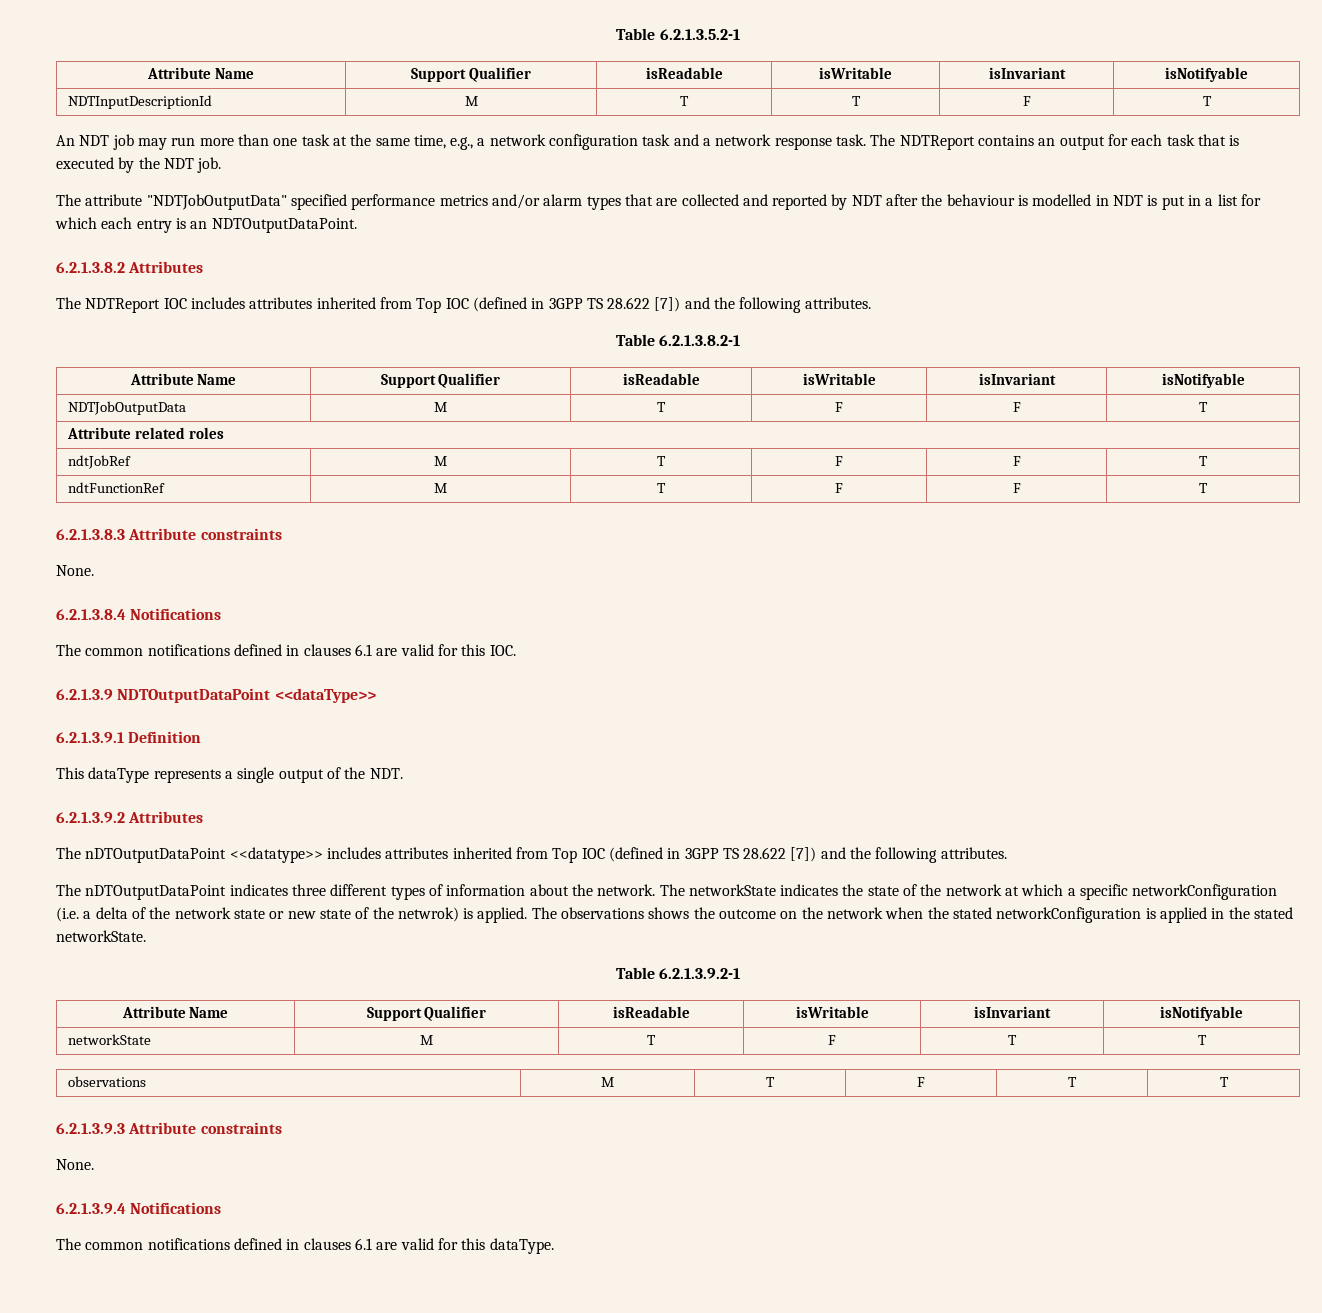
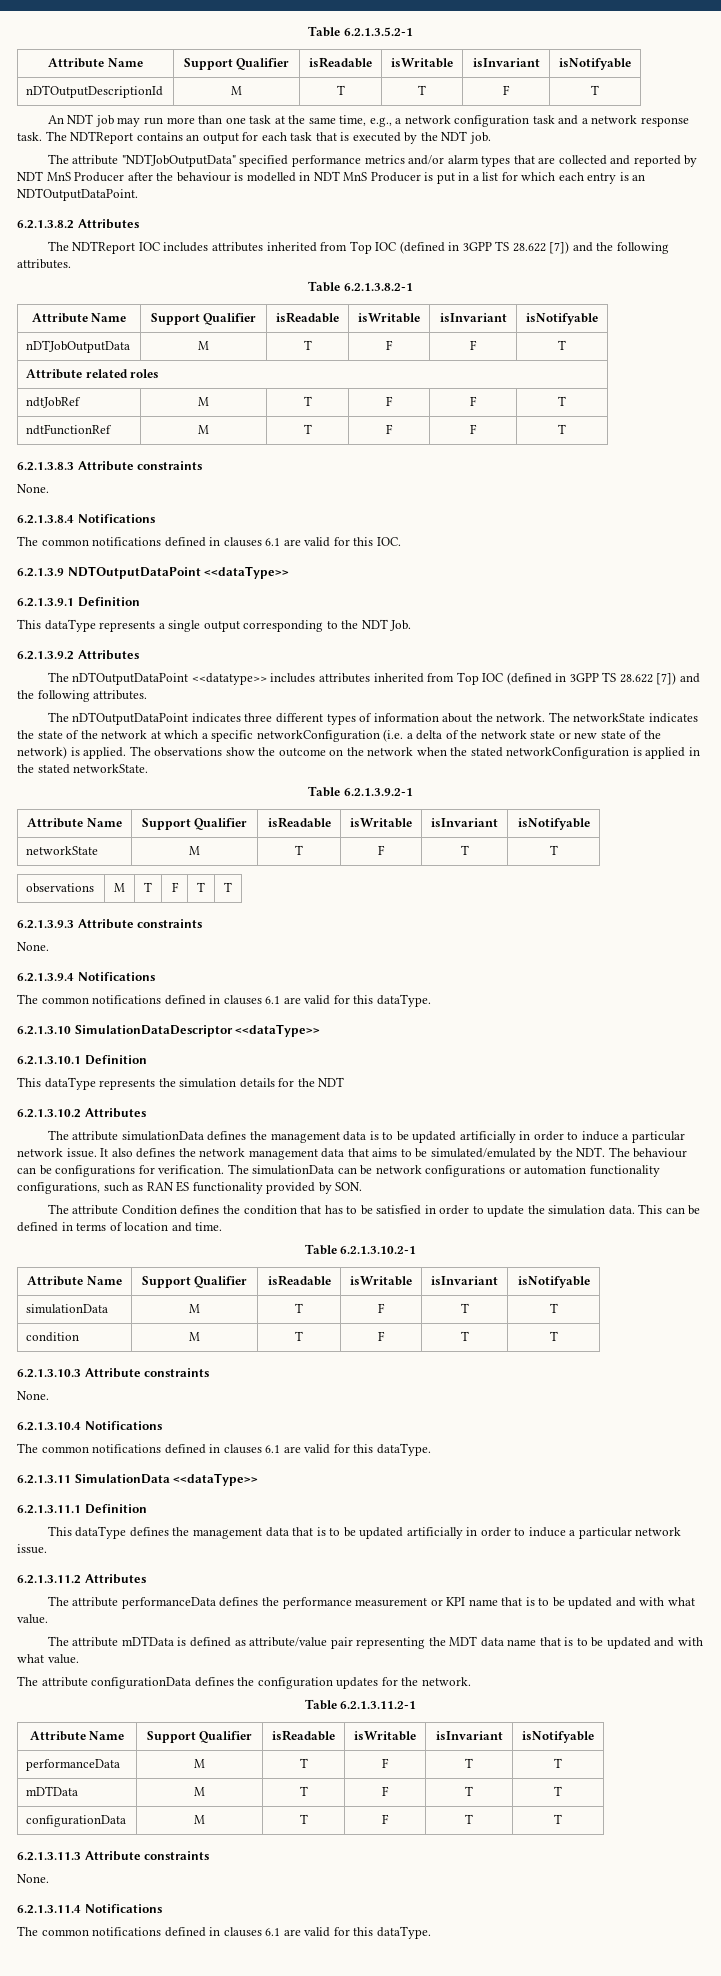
[68,95,213,109] NDTInputDescriptionId -> [26,85,164,98] nDTOutputDescriptionId
(882, 200) none -> [46,172,125,182] MnS Producer
(1144, 200) none -> [343,172,421,182] MnS Producer
[68,401,187,415] NDTJobOutputData -> [26,340,131,353] nDTJobOutputData
[326,767,403,779] of the NDT. -> [243,619,412,632] corresponding to the NDT Job.
[397,907,459,922] netwrok) -> [17,746,67,759] network)
[648,907,690,919] shows -> [225,747,255,756] show
(554, 1246) none -> [17,1024,321,1037] [17,1055,147,1065] [17,1077,345,1090] [17,1108,146,1118] [47,1130,685,1143] [17,1147,688,1160] [17,1164,660,1177] [17,1181,363,1194] [47,1204,701,1217] [17,1222,223,1232] [304,1244,417,1255] [27,1276,122,1286] [141,1276,248,1288] [267,1275,331,1286] [350,1276,412,1286] [431,1276,498,1285] [517,1276,590,1288] [26,1304,109,1314] [189,1304,201,1313] [295,1303,303,1313] [378,1303,385,1313] [460,1303,469,1313] [549,1303,558,1313] [26,1332,80,1342] [189,1332,201,1341] [295,1331,303,1341] [378,1331,385,1341] [460,1331,469,1341] [549,1331,558,1341] [17,1368,210,1378] [17,1391,49,1400] [17,1421,162,1431] [17,1443,431,1456] [17,1473,259,1486] [17,1504,147,1514] [47,1526,682,1539] [17,1544,47,1554] [17,1574,146,1584] [47,1596,695,1609] [17,1614,48,1624] [47,1636,703,1649] [17,1654,79,1664] [17,1676,471,1689] [304,1699,417,1710] [29,1731,125,1741] [146,1731,253,1743] [272,1730,335,1741] [354,1731,416,1741] [435,1731,503,1740] [522,1731,594,1743] [26,1759,121,1771] [194,1759,206,1768] [299,1758,308,1768] [382,1758,389,1768] [465,1758,473,1768] [554,1758,562,1768] [26,1786,79,1796] [194,1787,206,1796] [299,1786,308,1796] [382,1786,389,1796] [465,1786,473,1796] [554,1786,562,1796] [26,1815,127,1827] [194,1815,206,1824] [299,1814,308,1824] [382,1814,389,1824] [465,1814,473,1824] [554,1814,562,1824] [17,1851,210,1861] [17,1874,49,1883] [17,1904,162,1914] [17,1926,431,1939] // 6.2.1.3.10 SimulationDataDescriptor <<dataType>> // 6.2.1.3.10.1 Definition // This dataType represents the simulation details for the NDT // 6.2.1.3.10.2 Attributes // The attribute simulationData defines the management data is to be updated artificially in order to induce a particular network issue. It also defines the network management data that aims to be simulated/emulated by the NDT. The behaviour can be configurations for verification. The simulationData can be network configurations or automation functionality configurations, such as RAN ES functionality provided by SON. // The attribute Condition defines the condition that has to be satisfied in order to update the simulation data. This can be defined in terms of location and time. // Table 6.2.1.3.10.2-1 // Attribute Name | Support Qualifier | isReadable | isWritable | isInvariant | isNotifyable // simulationData | M | T | F | T | T // condition | M | T | F | T | T // 6.2.1.3.10.3 Attribute constraints // None. // 6.2.1.3.10.4 Notifications // The common notifications defined in clauses 6.1 are valid for this dataType. // 6.2.1.3.11 SimulationData <<dataType>> // 6.2.1.3.11.1 Definition // This dataType defines the management data that is to be updated artificially in order to induce a particular network issue. // 6.2.1.3.11.2 Attributes // The attribute performanceData defines the performance measurement or KPI name that is to be updated and with what value. // The attribute mDTData is defined as attribute/value pair representing the MDT data name that is to be updated and with what value. // The attribute configurationData defines the configuration updates for the network. // Table 6.2.1.3.11.2-1 // Attribute Name | Support Qualifier | isReadable | isWritable | isInvariant | isNotifyable // performanceData | M | T | F | T | T // mDTData | M | T | F | T | T // configurationData | M | T | F | T | T // 6.2.1.3.11.3 Attribute constraints // None. // 6.2.1.3.11.4 Notifications // The common notifications defined in clauses 6.1 are valid for this dataType.

